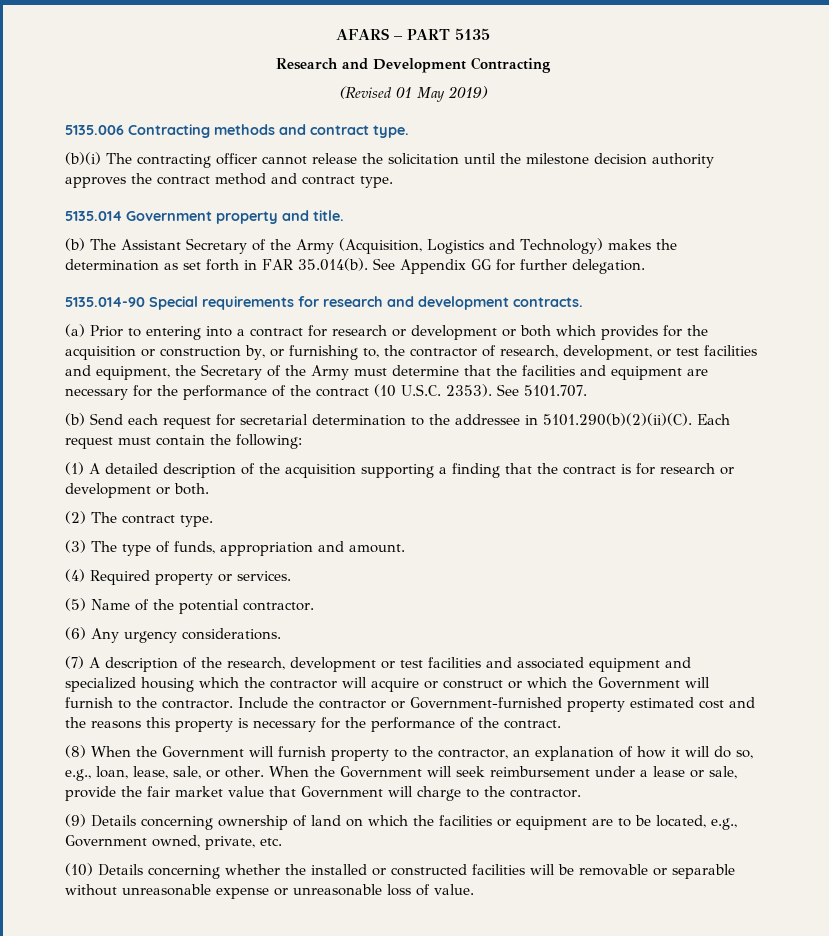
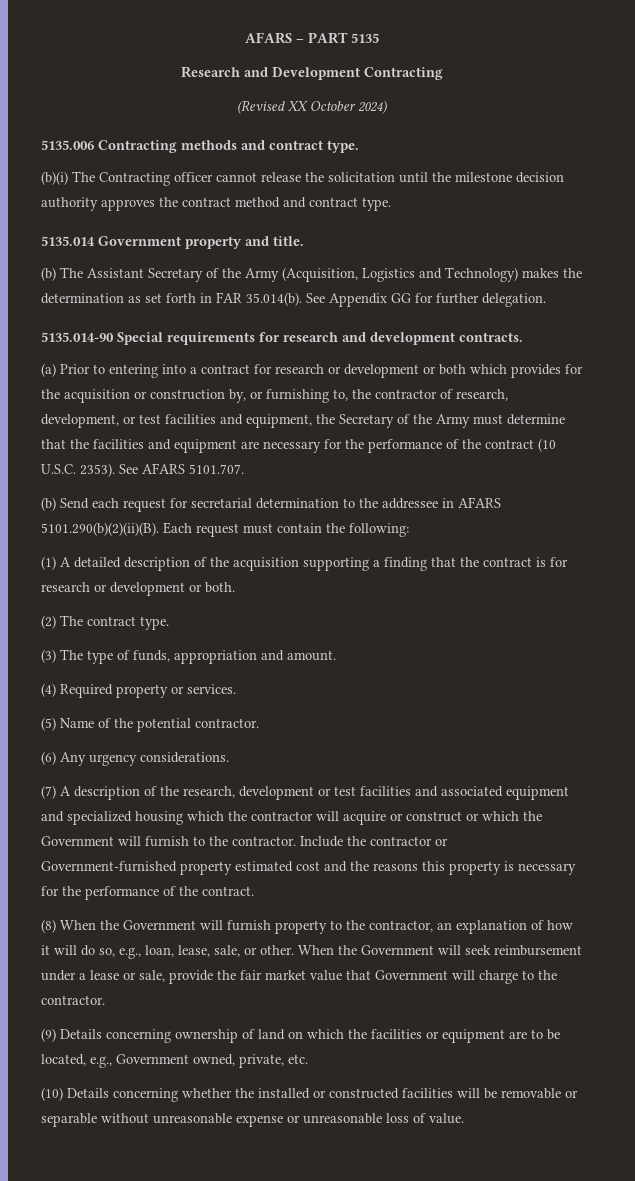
[396,86,488,102] 01 May 2019) -> [288,100,387,114] XX October 2024)
[137,154,211,168] contracting -> [99,172,170,186] Contracting
(519, 390) none -> [142,463,185,474] AFARS
[543,413,692,426] 5101.290(b)(2)(ii)(C). -> [458,497,501,508] [41,522,159,536] AFARS 5101.290(b)(2)(ii)(B).

